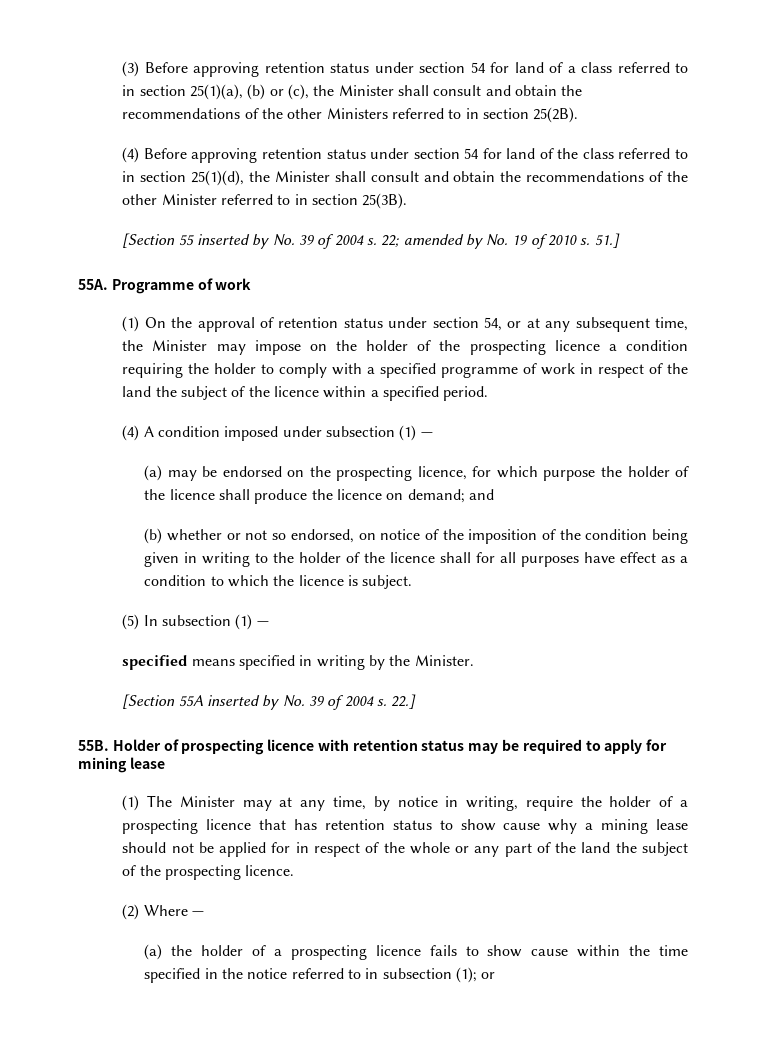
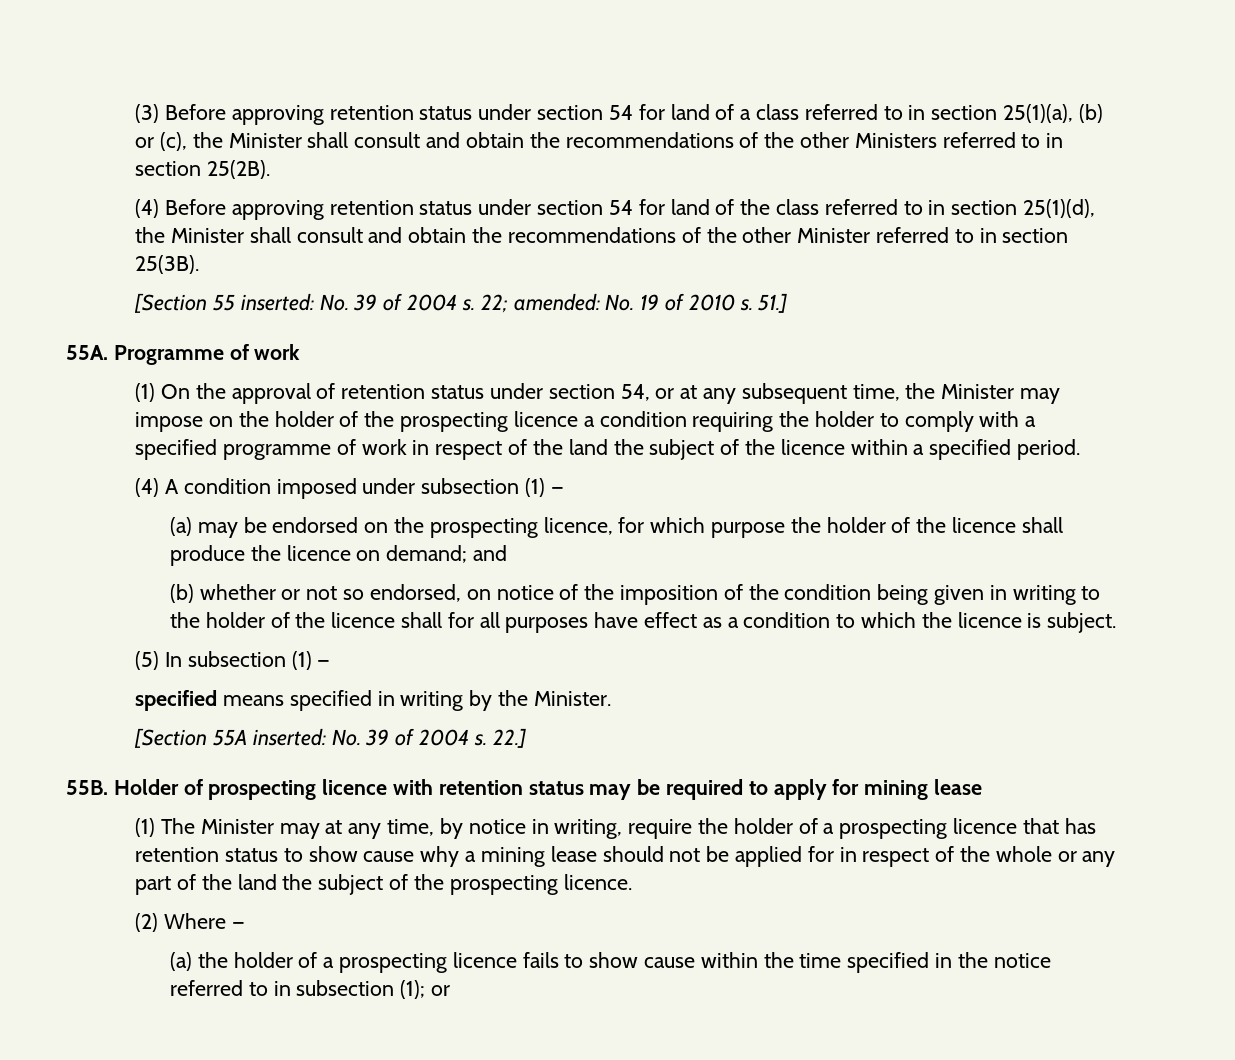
[196,234,270,249] inserted by -> [240,293,314,311] inserted:
[403,234,483,249] amended by -> [513,293,600,311] amended:
[206,695,280,710] inserted by -> [252,728,326,746] inserted:

